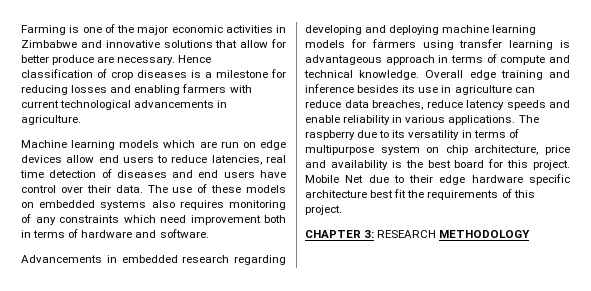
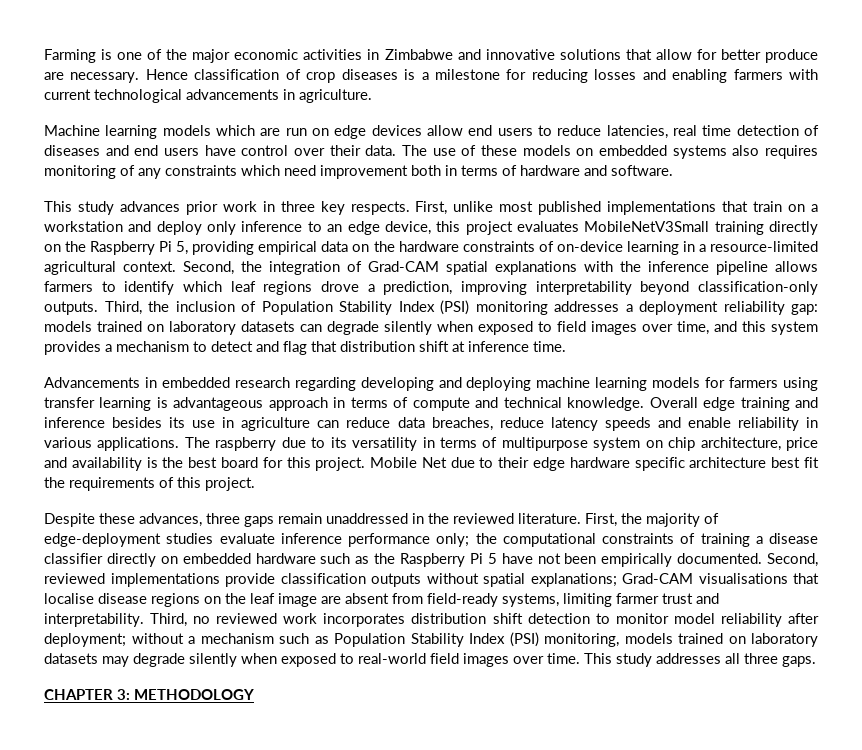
(209, 233) none -> [44,201,819,215] [44,221,818,235] [44,241,818,255] [44,261,818,275] [44,281,818,295] [44,300,818,315] [44,321,818,335] [44,341,566,355] // This study advances prior work in three key respects. First, unlike most published implementations that train on a workstation and deploy only inference to an edge device, this project evaluates MobileNetV3Small training directly on the Raspberry Pi 5, providing empirical data on the hardware constraints of on-device learning in a resource-limited agricultural context. Second, the integration of Grad-CAM spatial explanations with the inference pipeline allows farmers to identify which leaf regions drove a prediction, improving interpretability beyond classification-only outputs. Third, the inclusion of Population Stability Index (PSI) monitoring addresses a deployment reliability gap: models trained on laboratory datasets can degrade silently when exposed to field images over time, and this system provides a mechanism to detect and flag that distribution shift at inference time.
(342, 210) none -> [44,513,719,527] [44,533,818,547] [44,553,818,567] [44,573,819,587] [44,593,719,607] [44,613,820,627] [44,632,818,647] [44,653,816,667] // Despite these advances, three gaps remain unaddressed in the reviewed literature. First, the majority of edge-deployment studies evaluate inference performance only; the computational constraints of training a disease classifier directly on embedded hardware such as the Raspberry Pi 5 have not been empirically documented. Second, reviewed implementations provide classification outputs without spatial explanations; Grad-CAM visualisations that localise disease regions on the leaf image are absent from field-ready systems, limiting farmer trust and interpretability. Third, no reviewed work incorporates distribution shift detection to monitor model reliability after deployment; without a mechanism such as Population Stability Index (PSI) monitoring, models trained on laboratory datasets may degrade silently when exposed to real-world field images over time. This study addresses all three gaps.
[377,230,437,238] RESEARCH -> (130, 694) none

